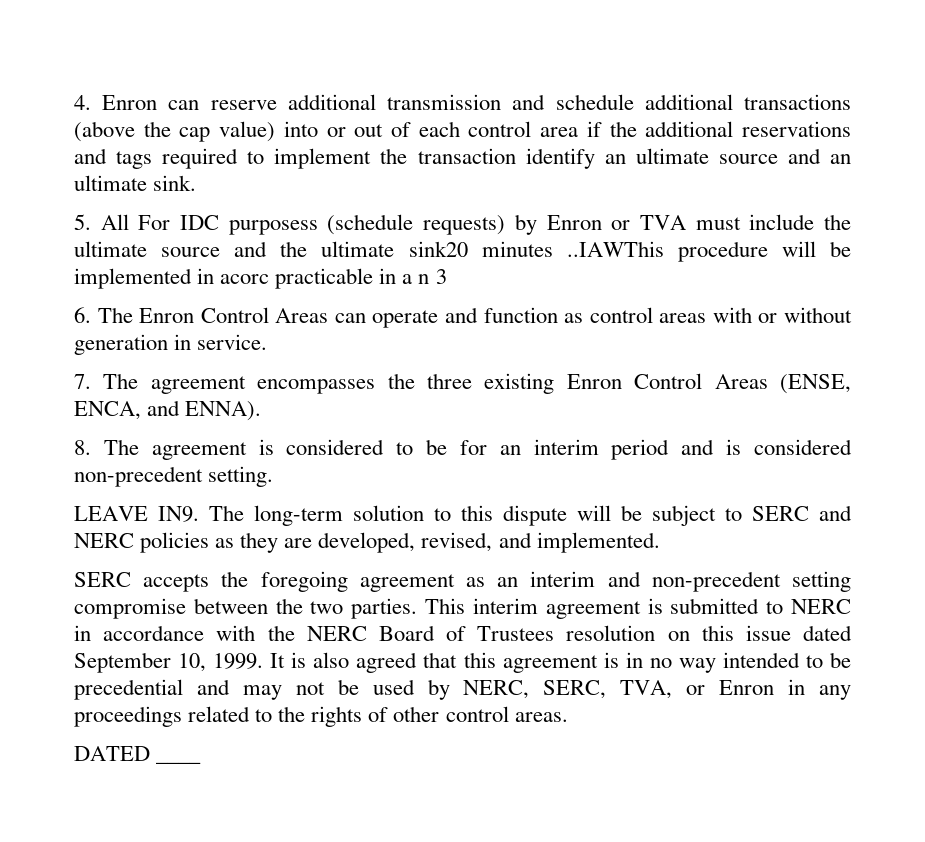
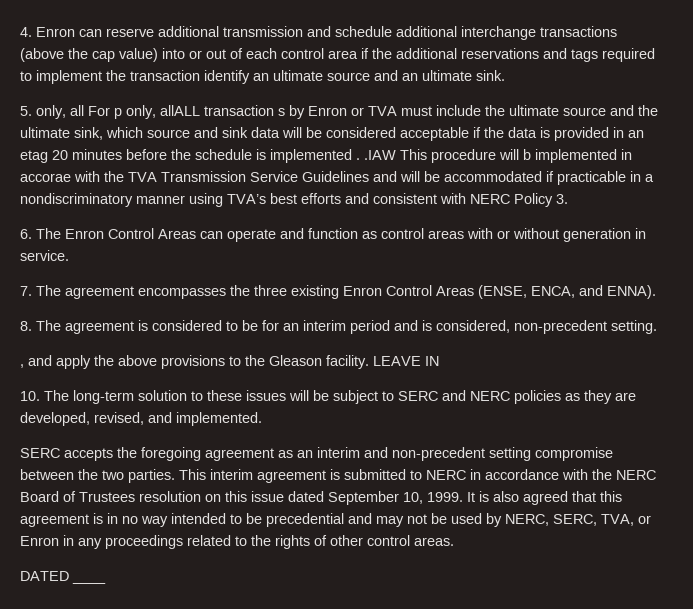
(733, 102) none -> [461,26,536,40] interchange
[100,214,506,235] All For IDC purposess (schedule requests) -> [36,105,285,119] only, all For p only, allALL transaction s
[408,241,664,257] sink20 minutes ..IAWThis -> [74,127,644,141] [20,149,427,163] sink, which source and sink data will be considered acceptable if the data is provided in an etag 20 minutes before the schedule is implemented . .IAW This
[830,241,852,257] be -> [523,149,531,160] b
[220,268,447,289] acorc practicable in a n 3 -> [20,171,654,185] [20,193,568,207] accorae with the TVA Transmission Service Guidelines and will be accommodated if practicable in a nondiscriminatory manner using TVA’s best efforts and consistent with NERC Policy 3.
[754,439,852,455] considered -> [436,320,510,333] considered,
[74,506,199,522] LEAVE IN9. -> [20,355,439,369] [20,391,40,401] , and apply the above provisions to the Gleason facility. LEAVE IN // 10.
[461,505,567,526] this dispute -> [207,390,286,401] these issues

